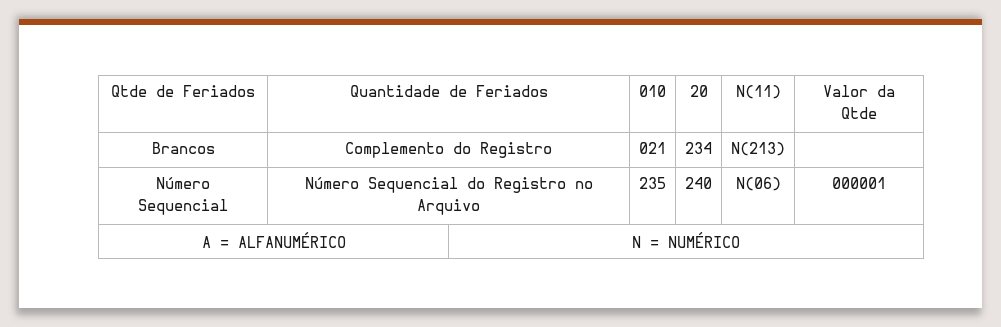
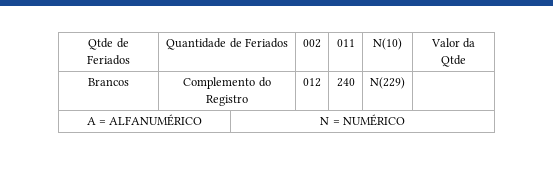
[639,85,666,97] [689,85,708,97] [735,85,781,99] 010 | 20 | N(11) -> [303,39,321,48] [336,39,355,47] [373,38,402,50] 002 | 011 | N(10)
[639,142,666,154] [685,142,712,154] [731,142,785,156] [156,177,210,189] [138,199,228,215] [304,177,593,193] [417,199,480,215] [639,177,666,189] 021 | 234 | N(213) | // Número Sequencial | Número Sequencial do Registro no Arquivo | 235 -> [303,78,321,87] 012
[735,177,781,191] [832,177,886,189] N(06) | 000001 -> [370,77,405,89] N(229) |

